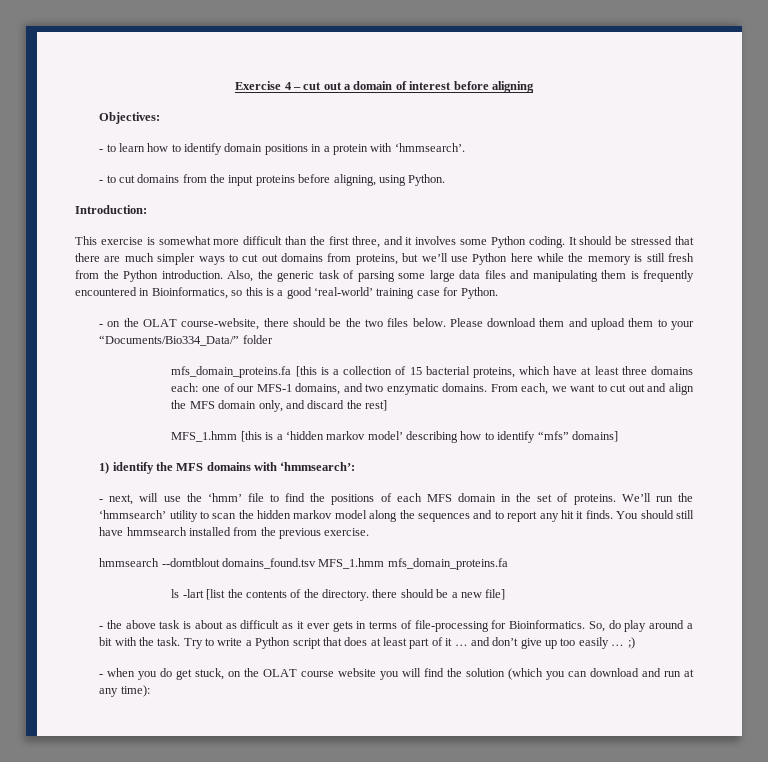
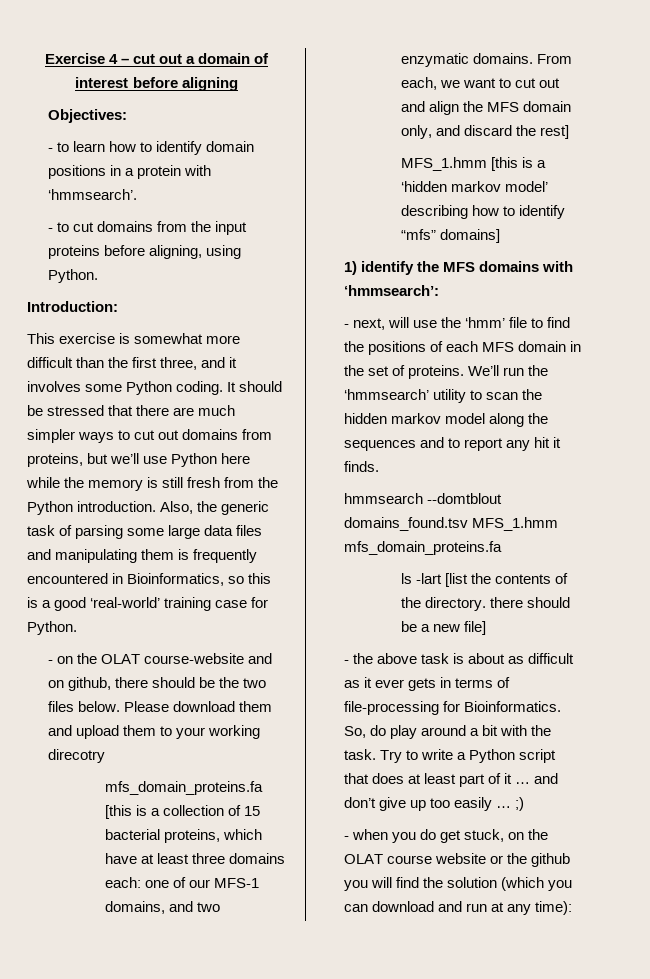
[181,318,260,330] course-website, -> [143,653,272,664] [47,677,111,691] course-website and on github,
[99,335,273,346] “Documents/Bio334_Data/” folder -> [207,725,260,739] [47,749,105,763] working direcotry
[616,510,694,519] [99,527,370,539] You should still have hmmsearch installed from the previous exercise. -> (379, 466) none
(377, 672) none -> [489,853,570,867] or the github

